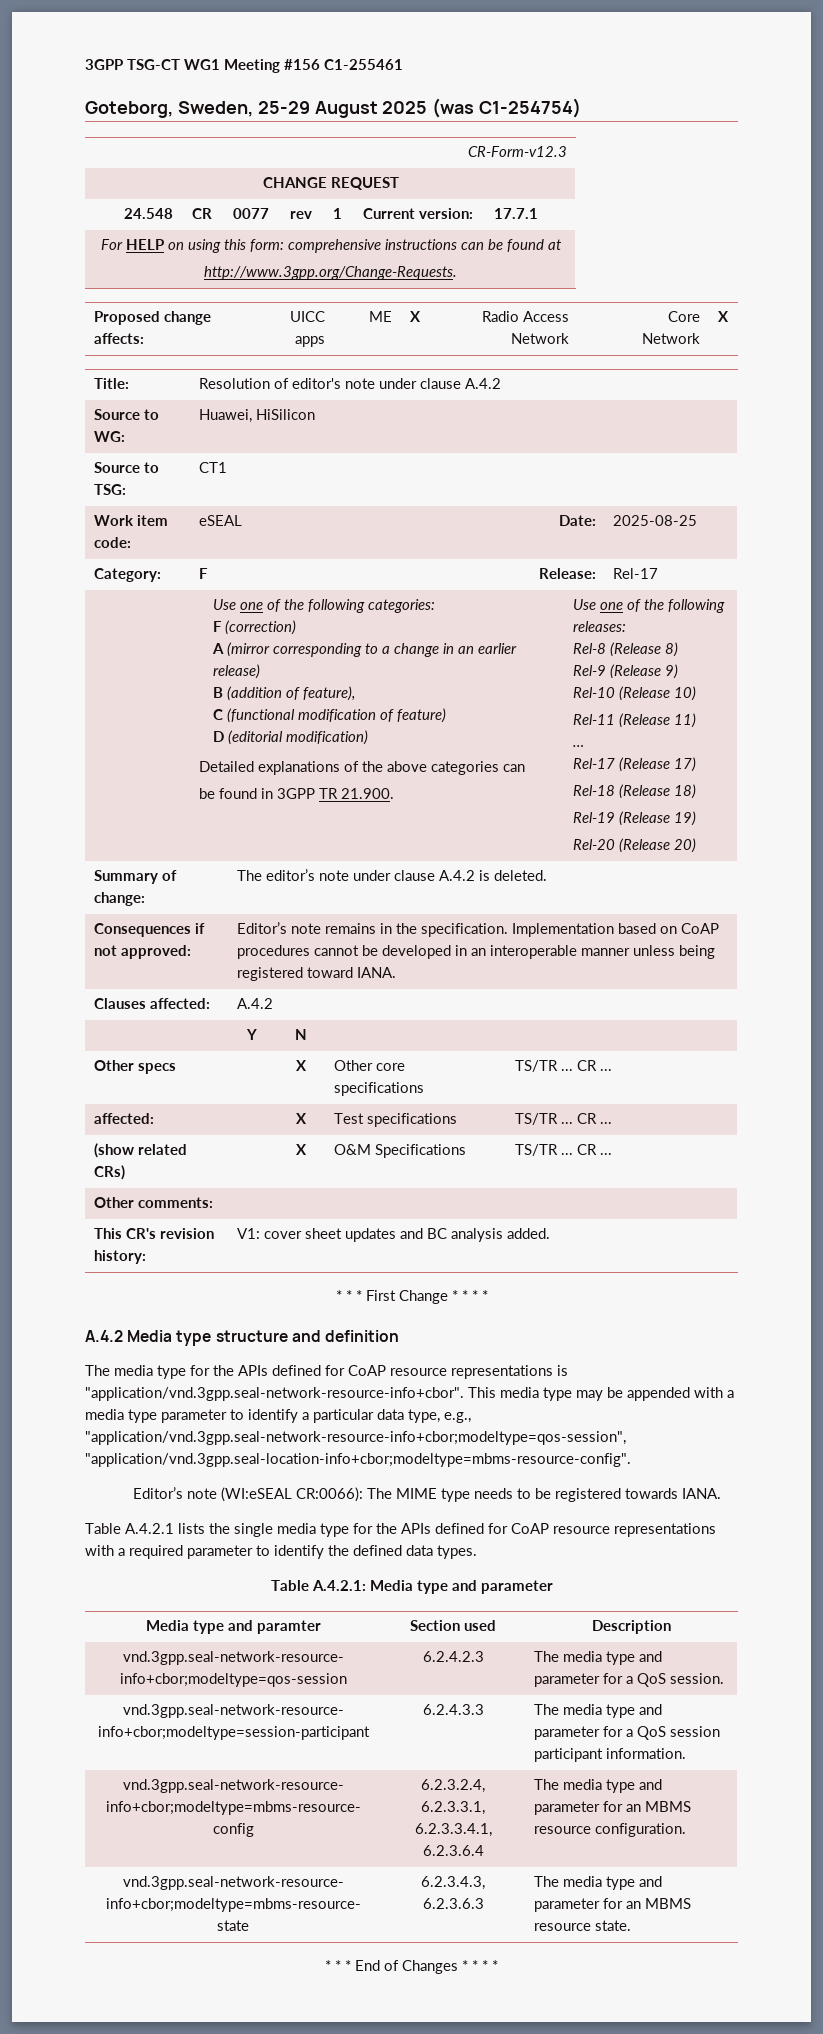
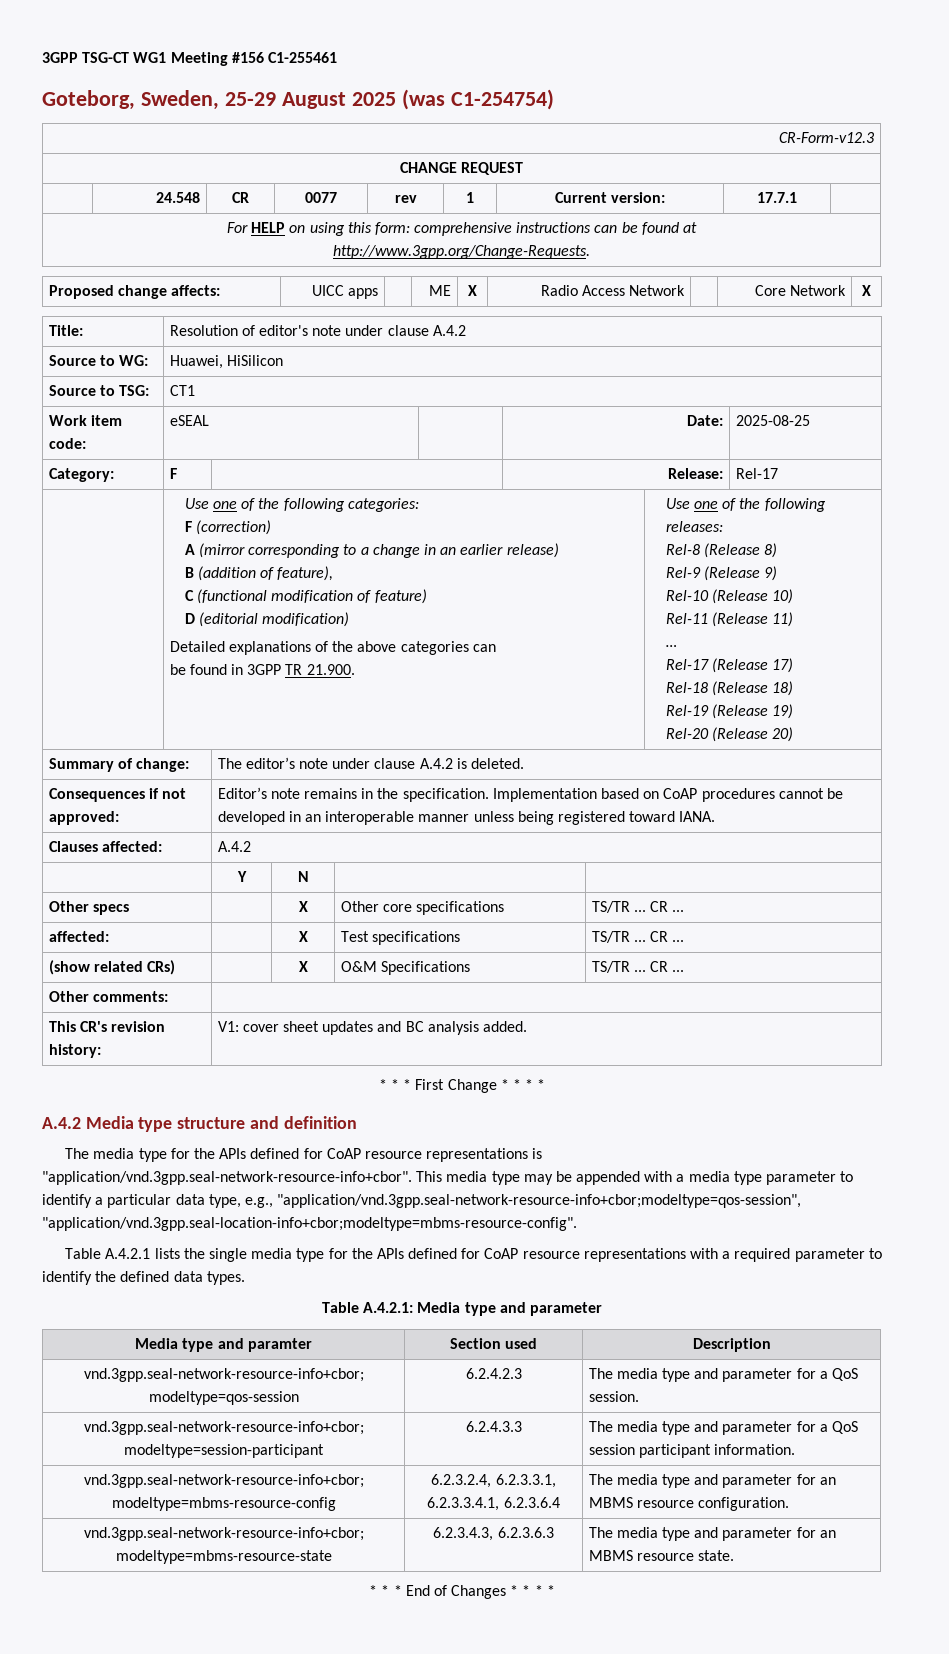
[133,1487,722,1502] // Editor’s note (WI:eSEAL CR:0066): The MIME type needs to be registered towards IANA. -> (577, 1224) none

